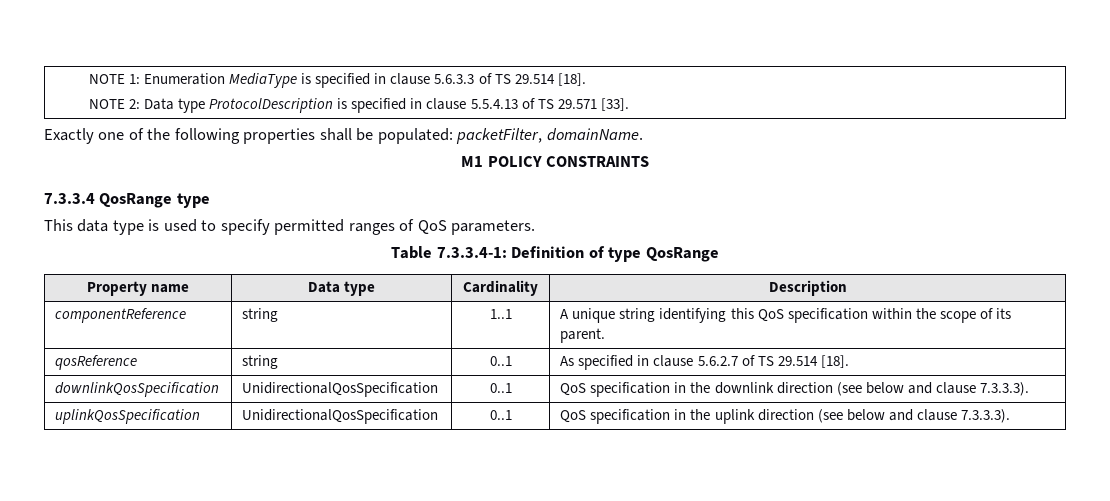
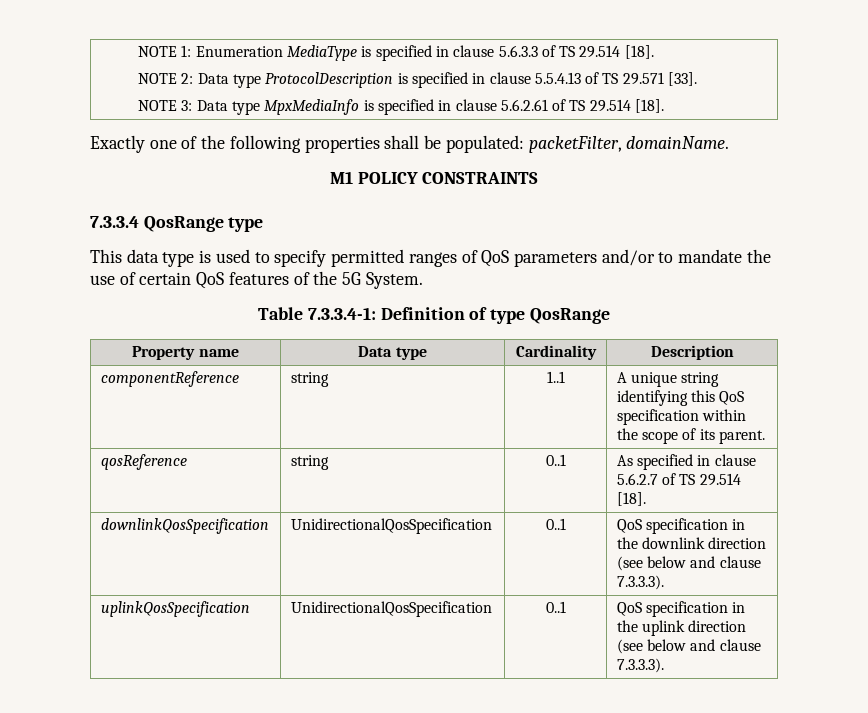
(629, 104) none -> [137,99,665,115] // NOTE 3: Data type MpxMediaInfo is specified in clause 5.6.2.61 of TS 29.514 [18].
[451,220,536,235] parameters. -> [513,249,771,267] [90,271,423,289] parameters and/or to mandate the use of certain QoS features of the 5G System.

